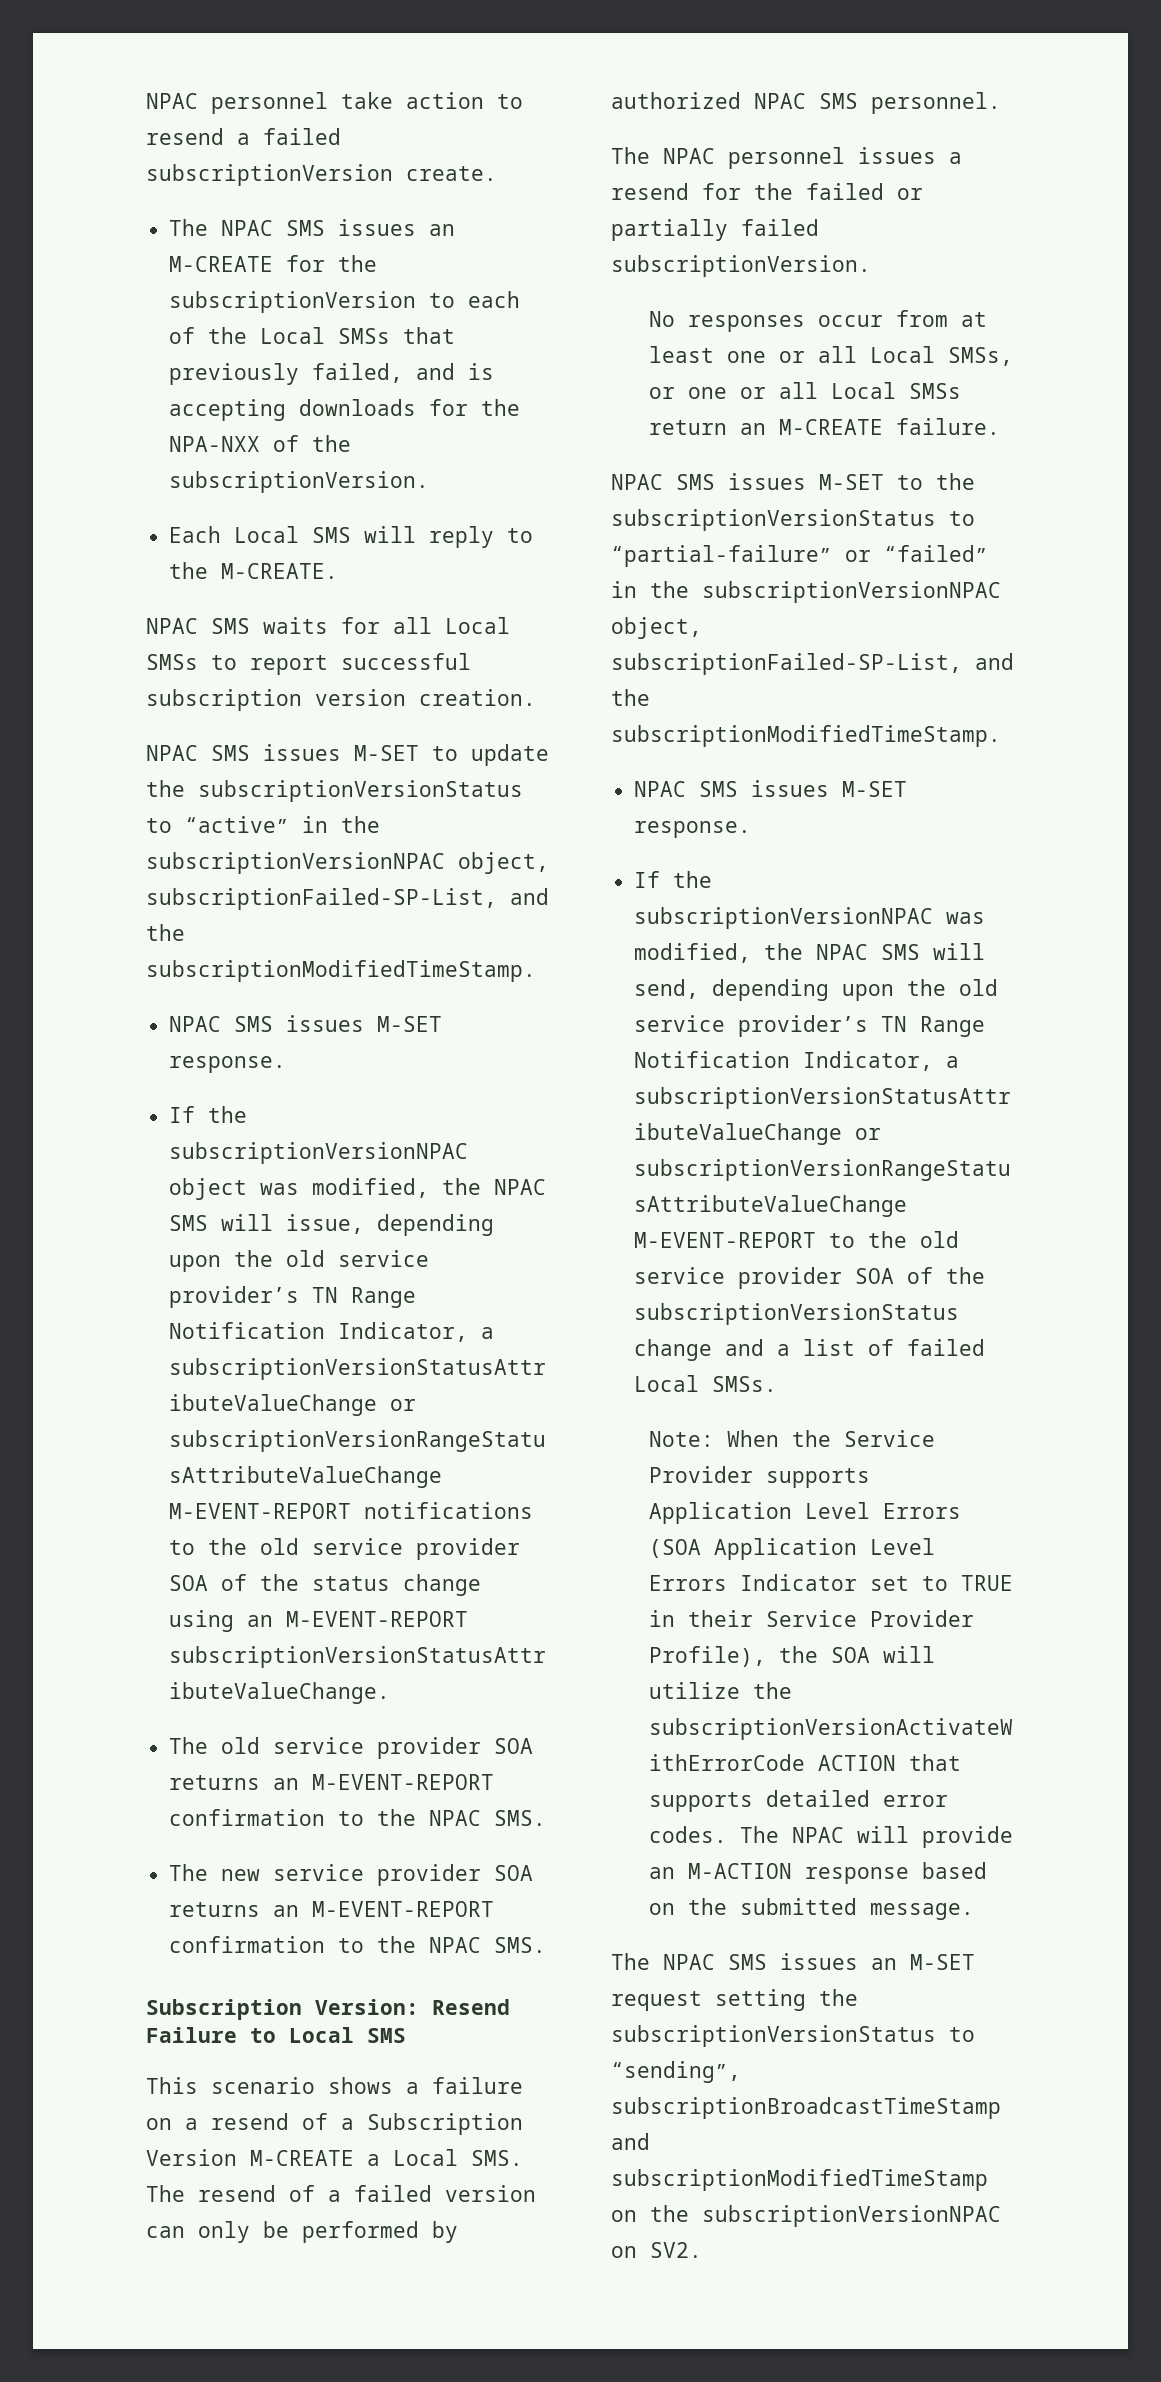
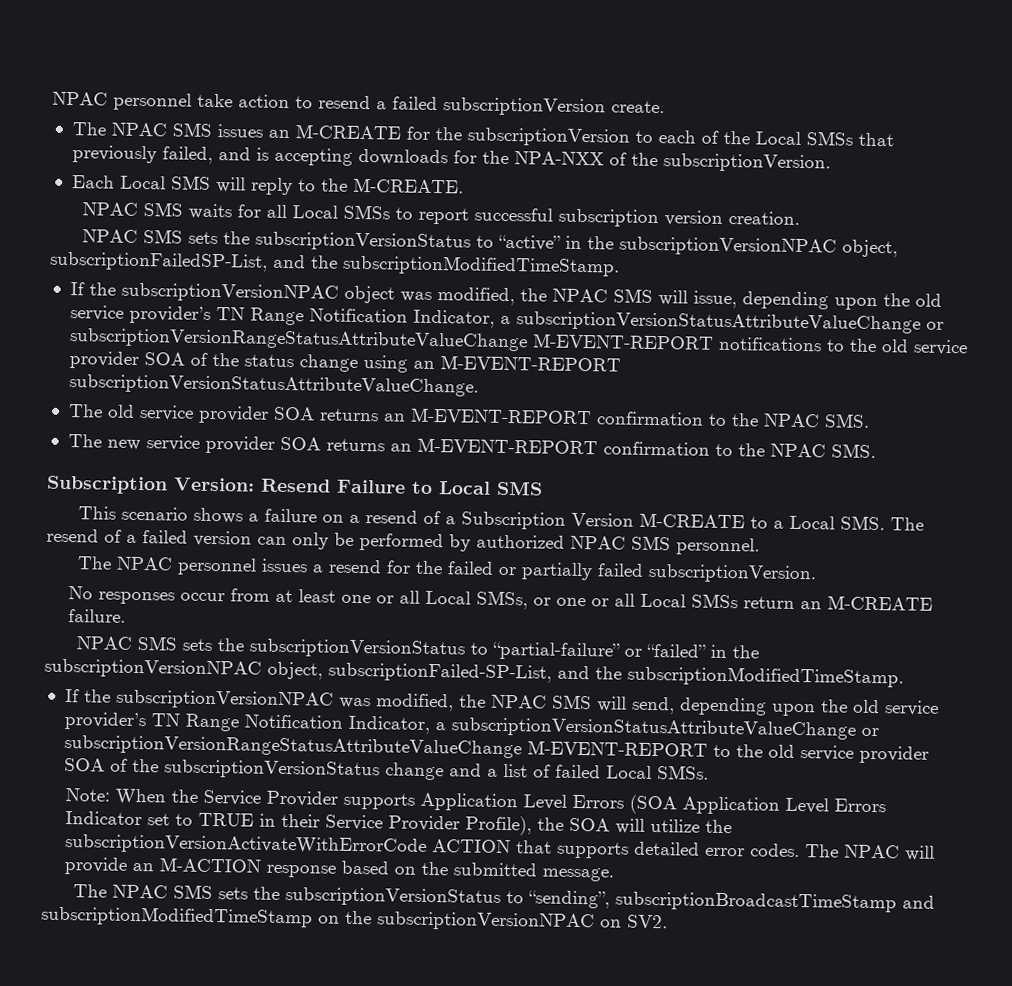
[263,744,549,766] issues M-SET to update -> [187,231,218,245] sets
[146,888,549,910] [146,924,185,941] [146,960,536,982] [169,1015,443,1032] [169,1056,287,1073] subscriptionFailed-SP-List, and the subscriptionModifiedTimeStamp. // NPAC SMS issues M-SET response. -> [50,251,620,277] subscriptionFailedSP-List, and the subscriptionModifiedTimeStamp.
(354, 2158) none -> [749,516,768,529] to
[728,473,923,490] issues M-SET to -> [181,638,212,652] sets
[634,780,908,797] [634,821,752,838] // NPAC SMS issues M-SET response. -> (904, 676) none
[780,1953,975,1970] [611,1989,806,2011] issues an M-SET request setting -> [217,887,248,900] sets

